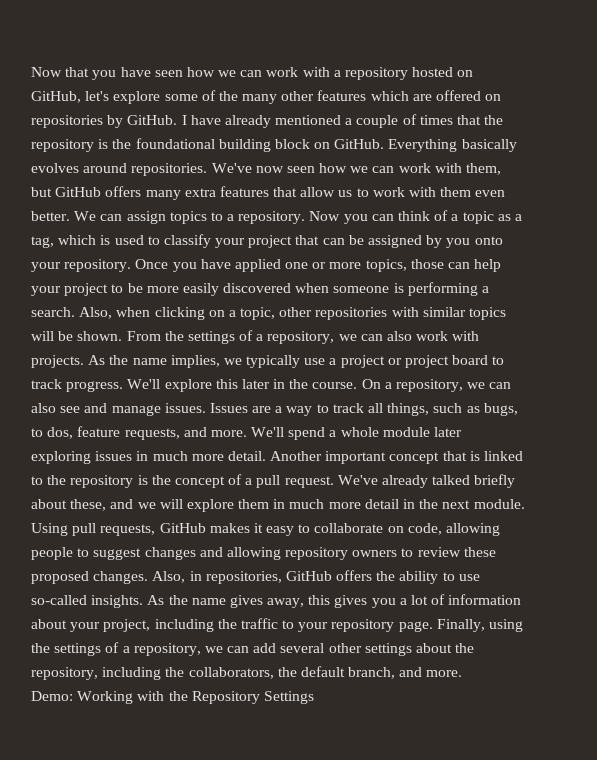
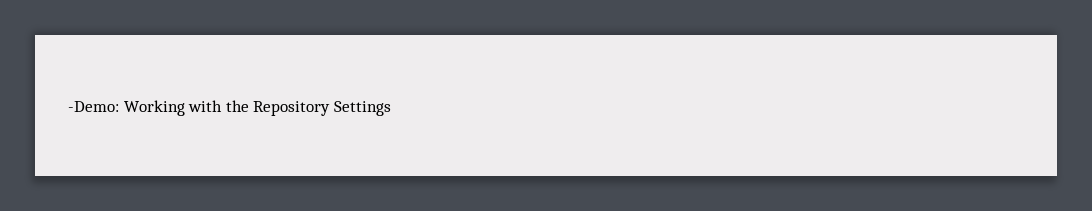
[31,67,474,80] [31,90,502,104] [31,114,504,128] [31,138,517,152] [31,163,502,176] [31,186,506,200] [31,210,522,224] [31,234,503,248] [31,259,502,272] [31,282,490,296] [31,307,507,320] [31,330,480,344] [31,355,505,368] [31,379,512,392] [31,403,518,416] [31,426,463,440] [31,451,524,464] [31,474,516,488] [31,499,525,512] [31,523,501,536] [31,547,496,560] [31,570,480,584] [31,594,522,608] [31,618,524,632] [31,642,475,656] [31,666,463,680] [31,691,73,701] Now that you have seen how we can work with a repository hosted on GitHub, let's explore some of the many other features which are offered on repositories by GitHub. I have already mentioned a couple of times that the repository is the foundational building block on GitHub. Everything basically evolves around repositories. We've now seen how we can work with them, but GitHub offers many extra features that allow us to work with them even better. We can assign topics to a repository. Now you can think of a topic as a tag, which is used to classify your project that can be assigned by you onto your repository. Once you have applied one or more topics, those can help your project to be more easily discovered when someone is performing a search. Also, when clicking on a topic, other repositories with similar topics will be shown. From the settings of a repository, we can also work with projects. As the name implies, we typically use a project or project board to track progress. We'll explore this later in the course. On a repository, we can also see and manage issues. Issues are a way to track all things, such as bugs, to dos, feature requests, and more. We'll spend a whole module later exploring issues in much more detail. Another important concept that is linked to the repository is the concept of a pull request. We've already talked briefly about these, and we will explore them in much more detail in the next module. Using pull requests, GitHub makes it easy to collaborate on code, allowing people to suggest changes and allowing repository owners to review these proposed changes. Also, in repositories, GitHub offers the ability to use so‑called insights. As the name gives away, this gives you a lot of information about your project, including the traffic to your repository page. Finally, using the settings of a repository, we can add several other settings about the repository, including the collaborators, the default branch, and more. // Demo: -> [68,101,119,112] -Demo:

